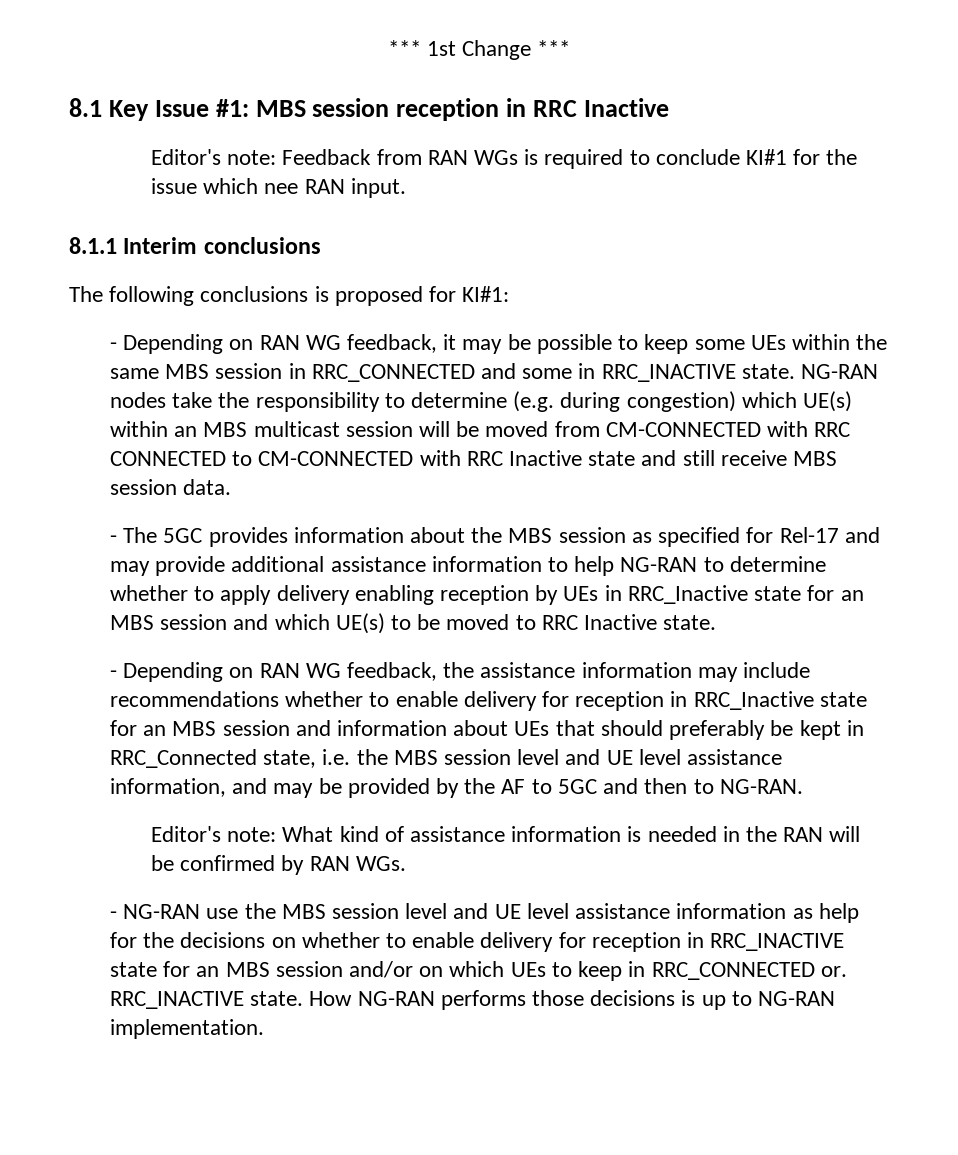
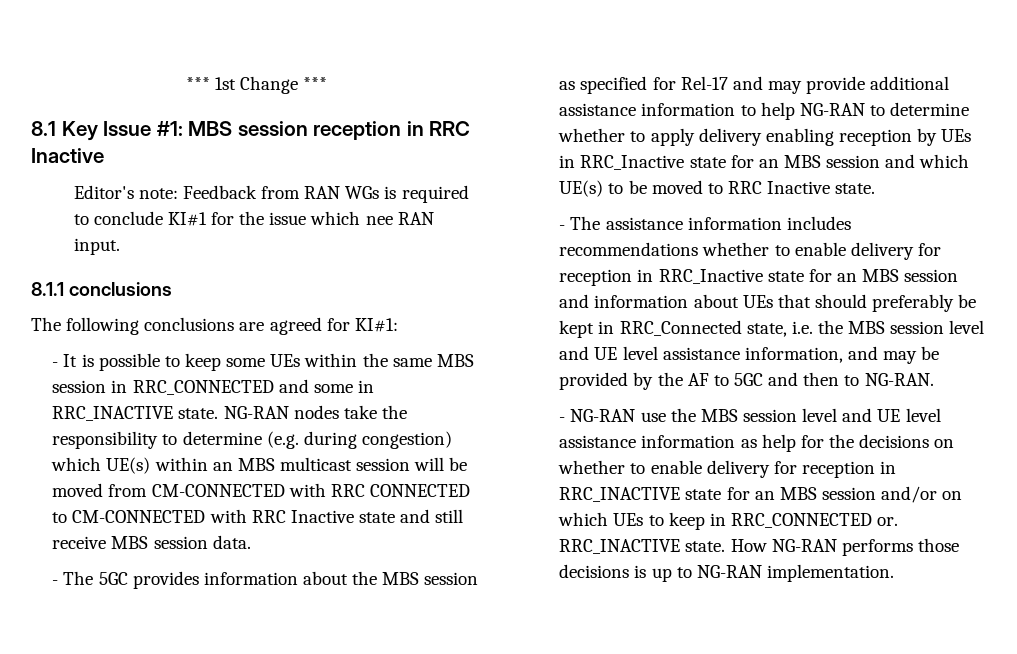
[123,237,198,254] Interim -> (64, 289) none
[314,286,423,306] is proposed -> [239,317,322,335] are agreed
[123,334,531,354] Depending on RAN WG feedback, it may be -> [63,354,94,367] It is
[123,662,811,682] Depending on RAN WG feedback, the assistance information may include -> [570,216,851,230] The assistance information includes
[150,826,861,842] [150,855,406,875] // Editor's note: What kind of assistance information is needed in the RAN will be confirmed by RAN WGs. -> (934, 379) none

